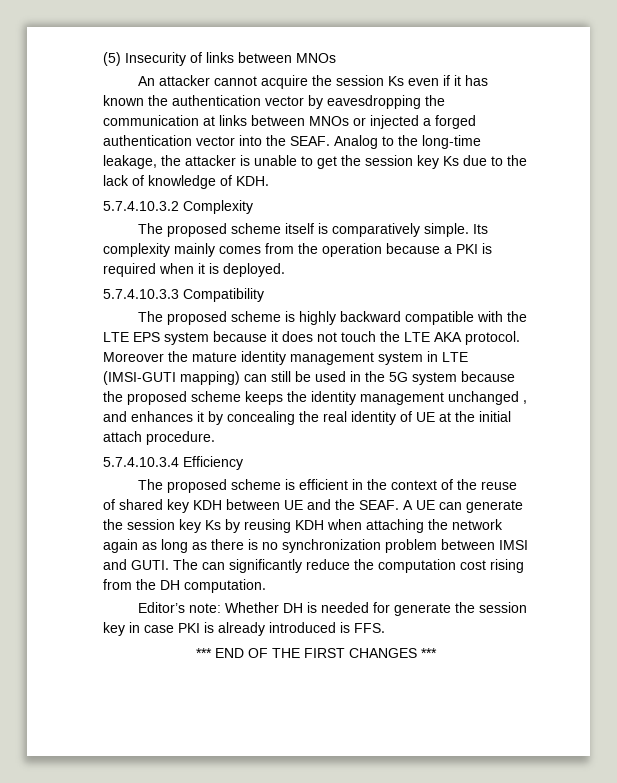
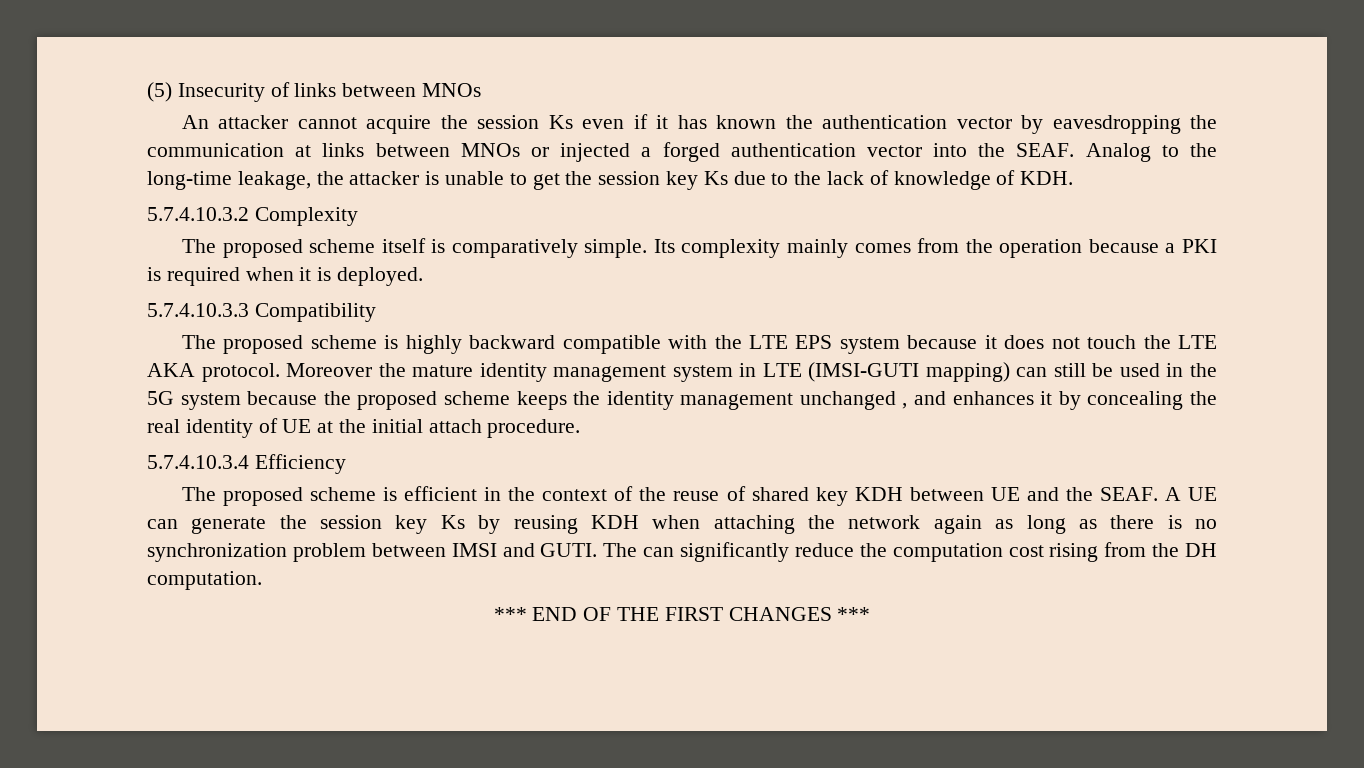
[137,602,527,616] [103,622,385,636] // Editor’s note: Whether DH is needed for generate the session key in case PKI is already introduced is FFS. -> (262, 580) none

